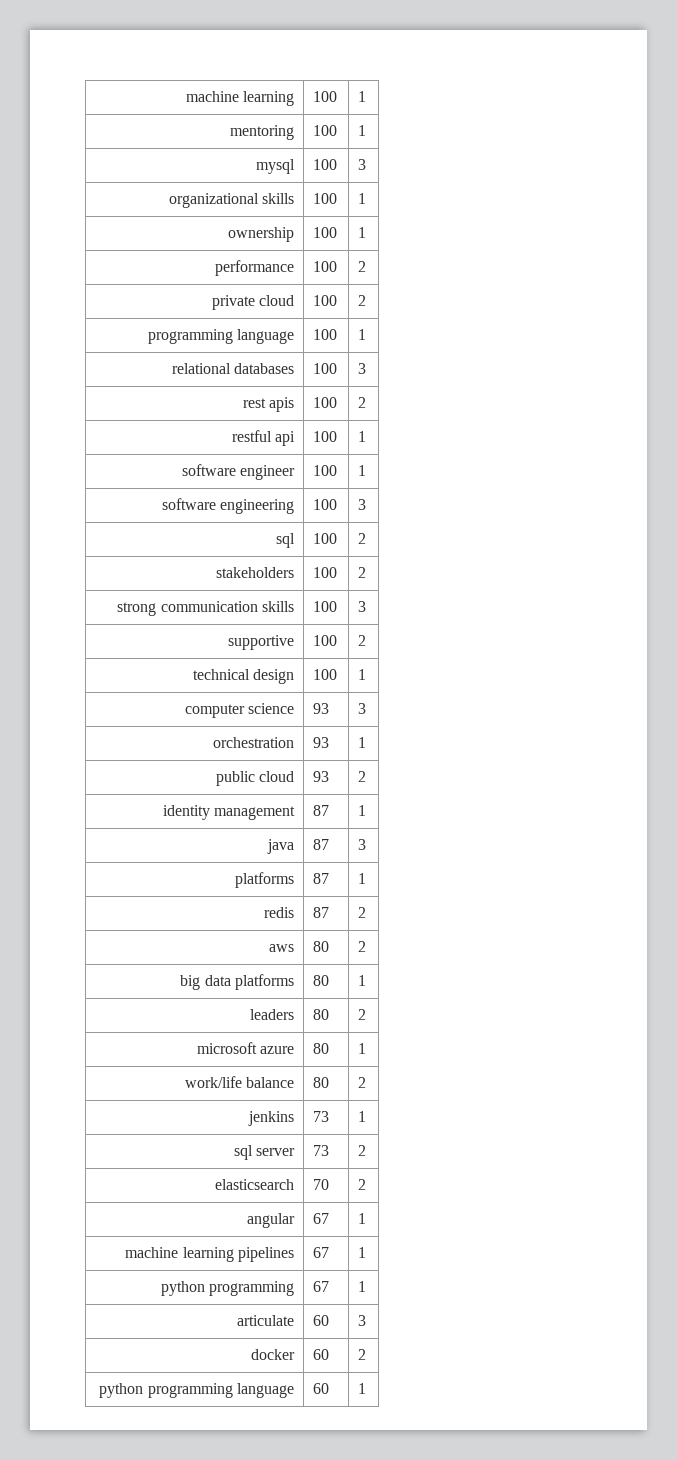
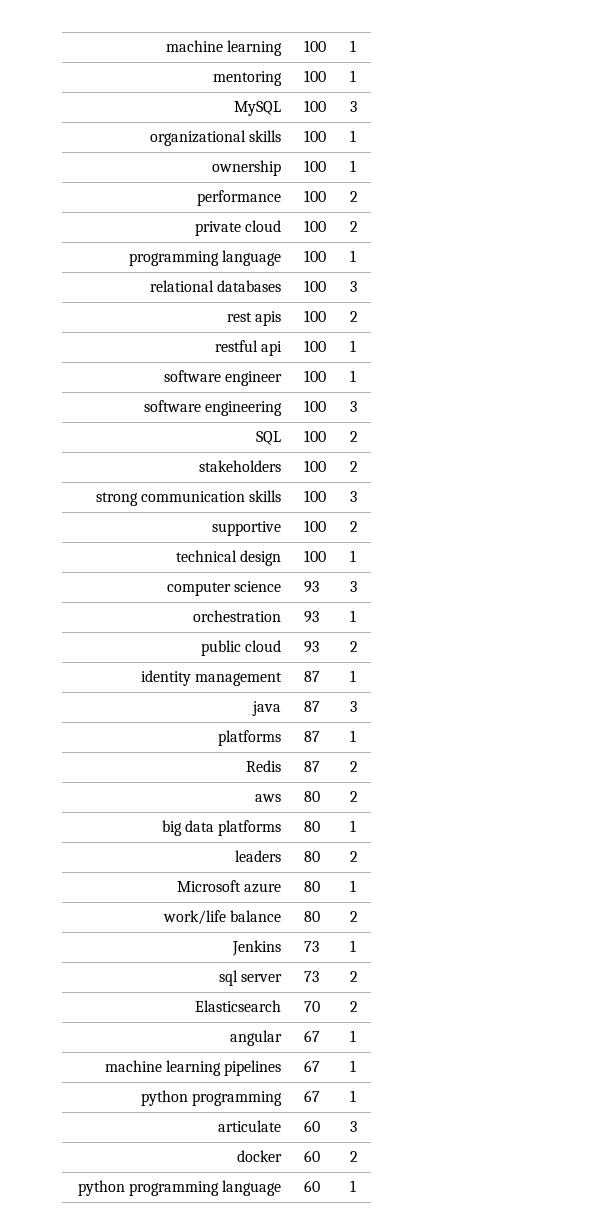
[255,159,295,174] mysql -> [234,101,282,116] MySQL
[275,533,295,548] sql -> [256,431,282,445] SQL
[263,907,294,918] redis -> [246,760,282,772] Redis
[196,1042,257,1054] microsoft -> [177,880,242,892] Microsoft
[247,1111,294,1126] jenkins -> [232,940,282,956] Jenkins
[214,1179,294,1190] elasticsearch -> [195,1000,282,1012] Elasticsearch

